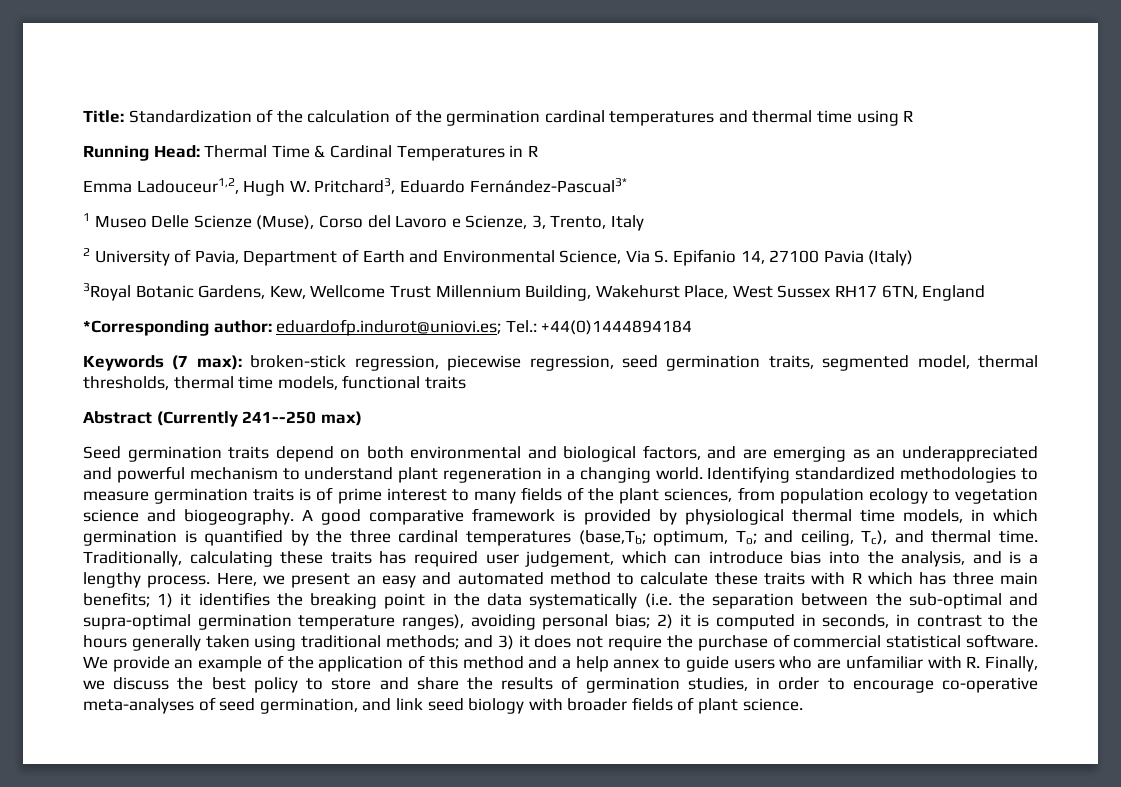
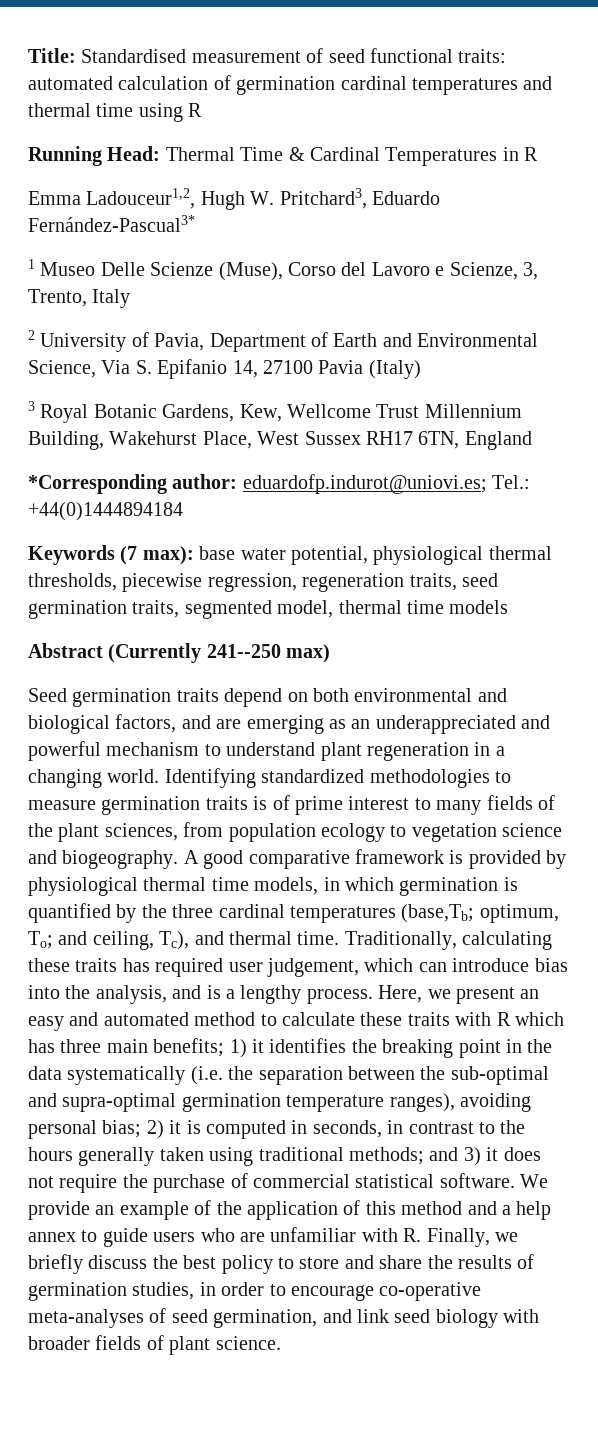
[128,109,303,123] Standardization of the -> [81,48,507,63] [28,76,113,90] Standardised measurement of seed functional traits: automated
[415,110,442,123] the -> (231, 82) none
[83,283,131,301] 3Royal -> [28,401,89,423] 3 Royal
[250,355,614,371] broken-stick regression, piecewise regression, -> [199,546,552,565] [28,573,457,592] base water potential, physiological thermal thresholds, piecewise regression, regeneration traits,
[83,375,466,390] thresholds, thermal time models, functional traits -> [407,600,509,614] time models
(105, 685) none -> [28,1254,83,1274] briefly

